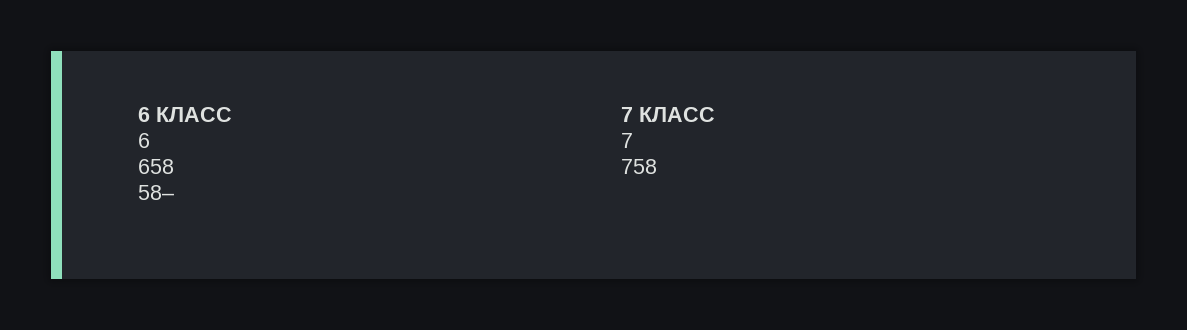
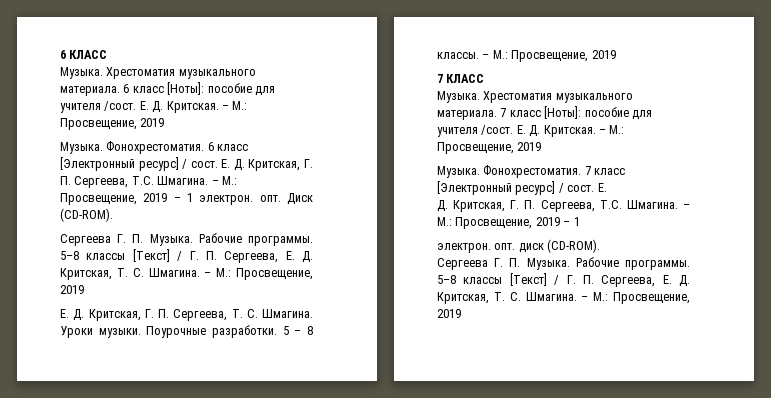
[138,133,150,148] [138,159,174,174] [138,185,174,200] [621,107,715,122] [621,133,633,148] [621,159,657,174] 6 // 658 // 58– // 7 КЛАСС // 7 // 758 -> [60,67,256,79] [60,82,275,96] [60,101,248,113] [60,118,165,130] [60,141,249,154] [60,157,314,171] [60,176,237,188] [60,193,313,205] [60,208,113,222] [60,233,313,246] [60,249,313,263] [60,268,313,280] [60,285,84,294] [60,309,313,321] [60,325,313,338] [437,50,616,62] [437,74,485,83] [437,91,633,103] [437,106,652,120] [437,125,625,137] [437,142,542,154] [437,165,626,178] [437,181,607,195] [437,200,690,212] [437,217,580,229] [437,239,601,253] [437,257,690,270] [437,273,690,287] [437,292,690,304] [437,309,461,318] Музыка. Хрестоматия музыкального материала. 6 класс [Ноты]: пособие для учителя /сост. Е. Д. Критская. – М.: Просвещение, 2019 // Музыка. Фонохрестоматия. 6 класс [Электронный ресурс] / сост. Е. Д. Критская, Г. П. Сергеева, Т.С. Шмагина. – М.: Просвещение, 2019 – 1 электрон. опт. Диск (CD-ROM). // Сергеева Г. П. Музыка. Рабочие программы. 5–8 классы [Текст] / Г. П. Сергеева, Е. Д. Критская, Т. С. Шмагина. – М.: Просвещение, 2019 // Е. Д. Критская, Г. П. Сергеева, Т. С. Шмагина. Уроки музыки. Поурочные разработки. 5 – 8 классы. – М.: Просвещение, 2019 // 7 КЛАСС // Музыка. Хрестоматия музыкального материала. 7 класс [Ноты]: пособие для учителя /сост. Е. Д. Критская. – М.: Просвещение, 2019 // Музыка. Фонохрестоматия. 7 класс [Электронный ресурс] / сост. Е. // Д. Критская, Г. П. Сергеева, Т.С. Шмагина. – М.: Просвещение, 2019 – 1 // электрон. опт. диск (CD-ROM). // Сергеева Г. П. Музыка. Рабочие программы. 5–8 классы [Текст] / Г. П. Сергеева, Е. Д. Критская, Т. С. Шмагина. – М.: Просвещение, 2019

